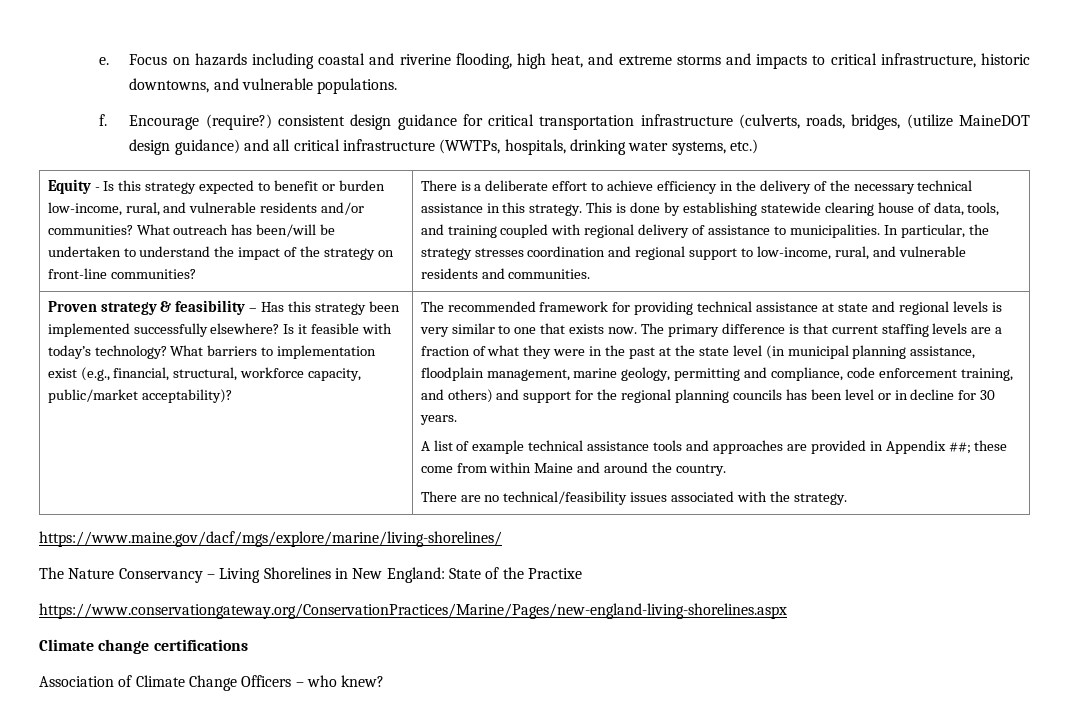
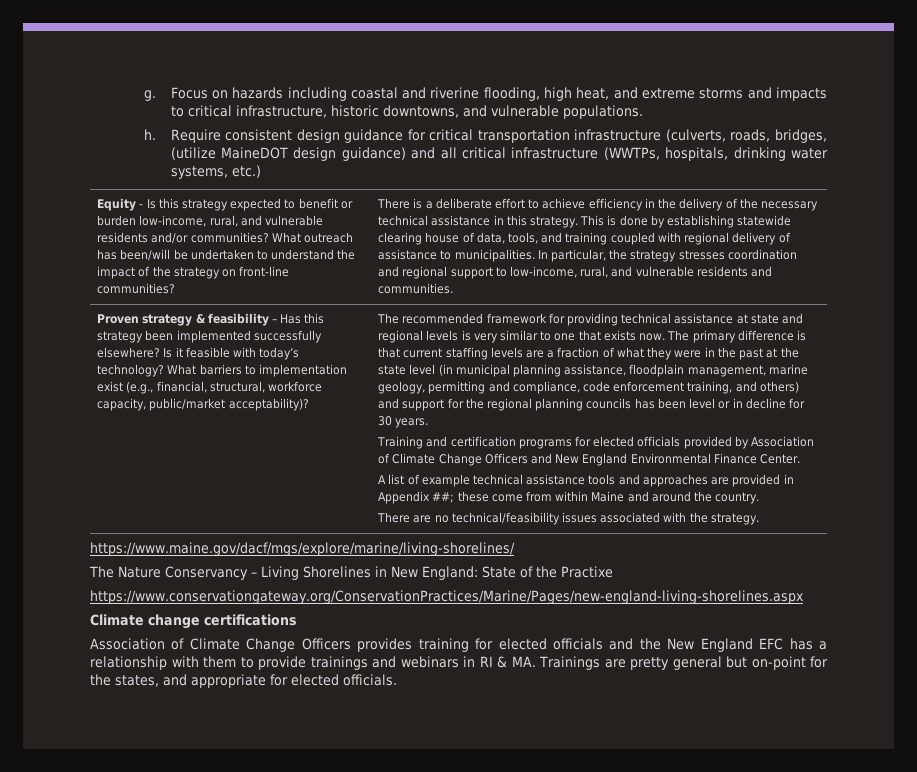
[99,57,110,65] e. -> [143,90,156,101] g.
[99,114,272,130] f. Encourage (require?) -> [143,129,221,143] h. Require
(457, 420) none -> [377,436,815,449] [378,453,801,466] // Training and certification programs for elected officials provided by Association of Climate Change Officers and New England Environmental Finance Center.
[295,675,385,687] – who knew? -> [357,638,827,652] [90,656,828,670] [90,674,397,688] provides training for elected officials and the New England EFC has a relationship with them to provide trainings and webinars in RI & MA. Trainings are pretty general but on-point for the states, and appropriate for elected officials.

